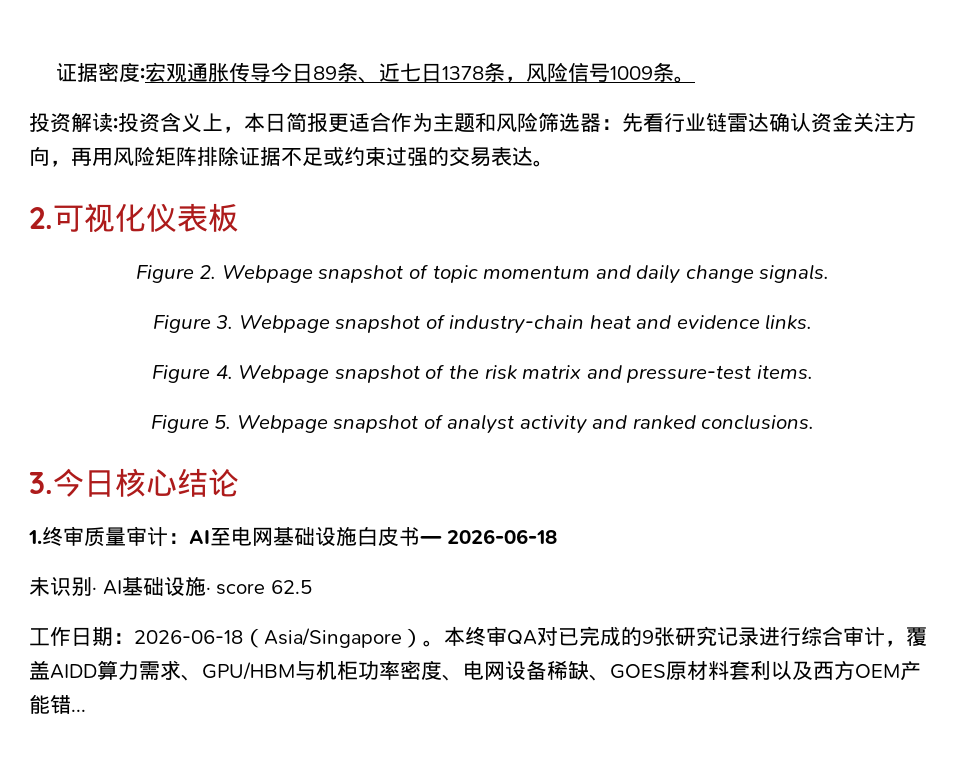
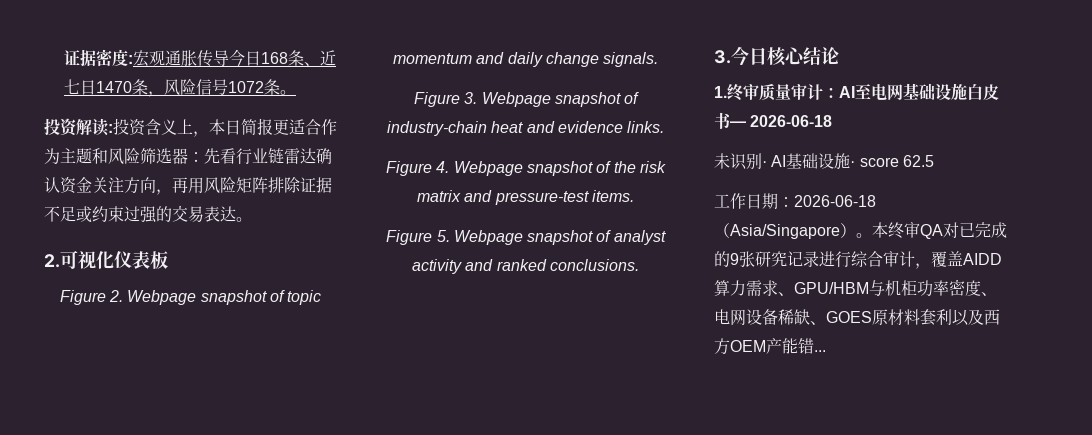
[313,66,338,80] 89 -> [261,52,289,64] 168
[442,66,485,80] 1378 -> [96,81,133,93] 1470
[610,66,654,80] 1009 -> [228,81,265,93] 1072

